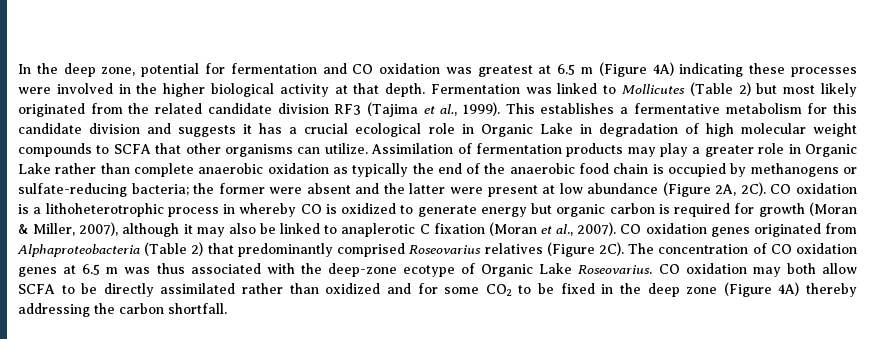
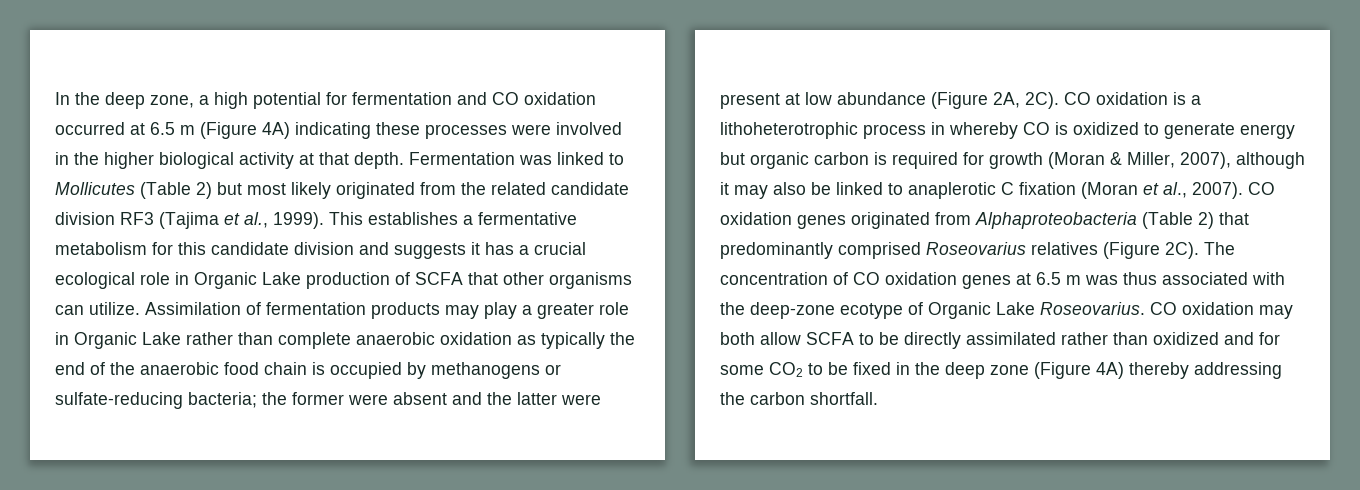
(136, 71) none -> [199,92,248,109] a high
[445,65,533,77] was greatest -> [55,122,125,135] occurred
[579,123,857,137] [18,143,110,157] in degradation of high molecular weight compounds to -> [306,272,410,289] production of

